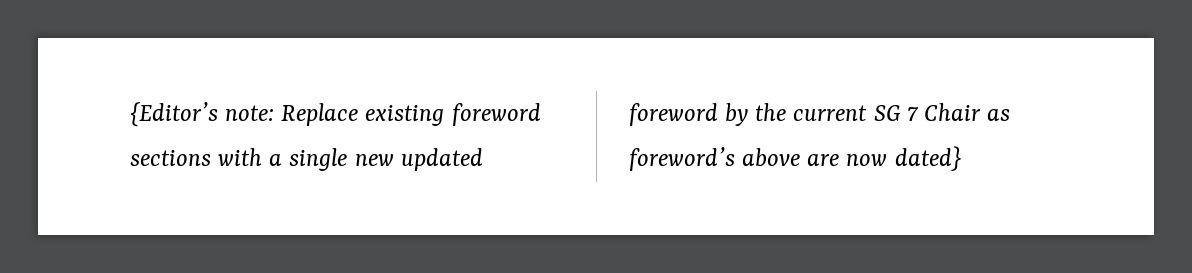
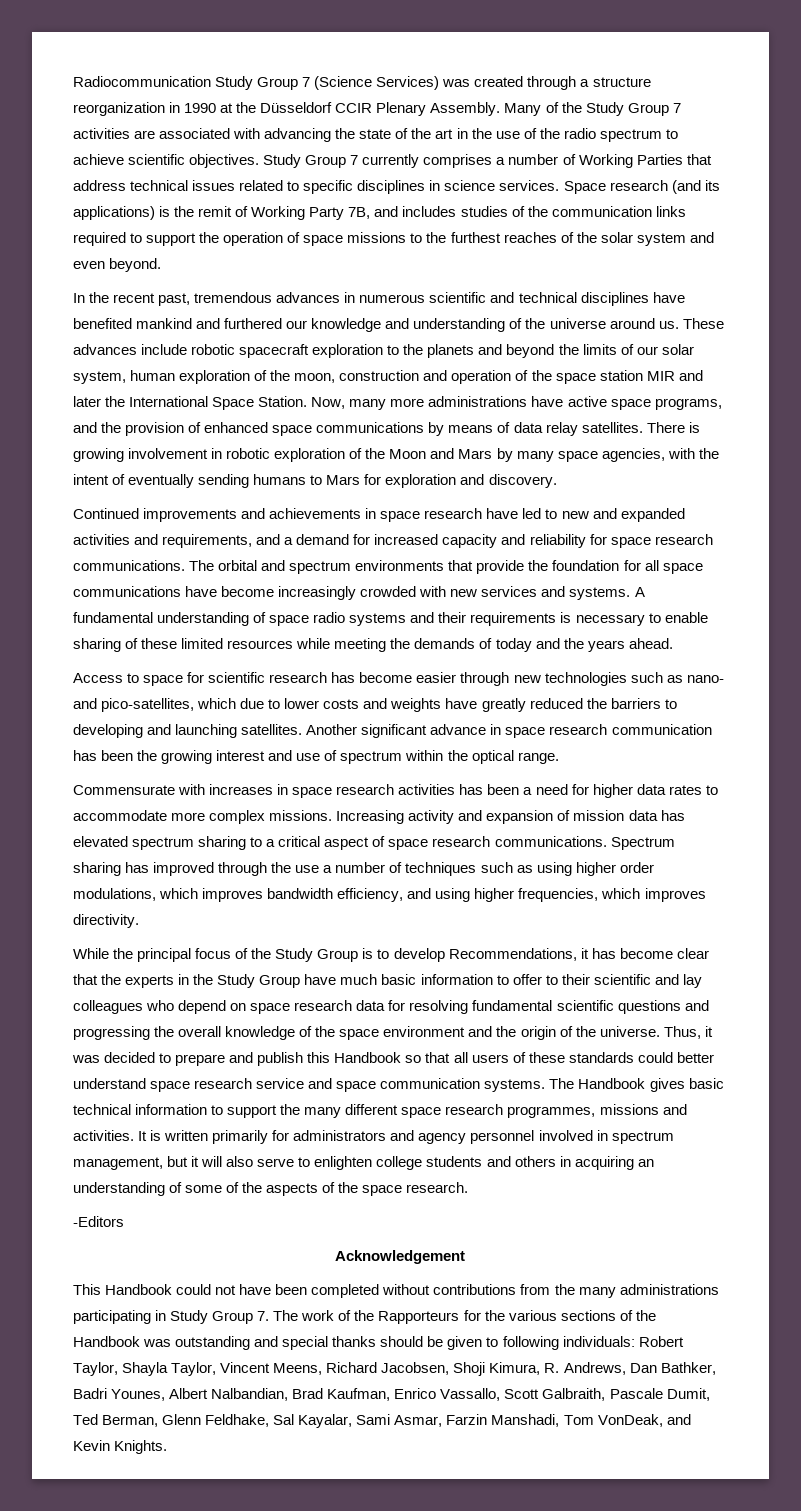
[130,101,541,127] [130,148,483,171] [629,103,1011,126] [629,146,961,171] {Editor’s note: Replace existing foreword sections with a single new updated foreword by the current SG 7 Chair as foreword’s above are now dated} -> [73,76,651,90] [73,102,681,116] [73,128,678,142] [73,154,712,168] [73,180,720,194] [73,206,686,220] [73,232,714,246] [73,258,162,272] [73,292,685,306] [73,318,724,332] [73,344,694,358] [73,370,703,384] [73,396,722,410] [73,422,700,436] [73,448,719,462] [73,474,557,488] [73,508,685,522] [73,534,713,548] [73,560,703,574] [73,586,645,600] [73,612,708,626] [73,638,673,652] [73,672,724,686] [73,698,677,712] [73,724,712,738] [73,750,559,764] [73,784,718,798] [73,810,685,824] [73,836,675,850] [73,862,654,876] [73,888,706,902] [73,914,139,928] [73,948,709,962] [73,974,702,988] [73,1000,709,1014] [73,1026,713,1040] [72,1052,714,1066] [73,1078,724,1092] [73,1104,687,1118] [73,1130,674,1144] [73,1156,654,1170] [73,1182,469,1196] [73,1216,124,1227] [334,1250,465,1264] [73,1284,719,1298] [73,1310,656,1324] [73,1336,684,1350] [73,1362,716,1376] [73,1388,710,1401] [73,1414,691,1428] [73,1440,168,1454] Radiocommunication Study Group 7 (Science Services) was created through a structure reorganization in 1990 at the Düsseldorf CCIR Plenary Assembly. Many of the Study Group 7 activities are associated with advancing the state of the art in the use of the radio spectrum to achieve scientific objectives. Study Group 7 currently comprises a number of Working Parties that address technical issues related to specific disciplines in science services. Space research (and its applications) is the remit of Working Party 7B, and includes studies of the communication links required to support the operation of space missions to the furthest reaches of the solar system and even beyond. // In the recent past, tremendous advances in numerous scientific and technical disciplines have benefited mankind and furthered our knowledge and understanding of the universe around us. These advances include robotic spacecraft exploration to the planets and beyond the limits of our solar system, human exploration of the moon, construction and operation of the space station MIR and later the International Space Station. Now, many more administrations have active space programs, and the provision of enhanced space communications by means of data relay satellites. There is growing involvement in robotic exploration of the Moon and Mars by many space agencies, with the intent of eventually sending humans to Mars for exploration and discovery. // Continued improvements and achievements in space research have led to new and expanded activities and requirements, and a demand for increased capacity and reliability for space research communications. The orbital and spectrum environments that provide the foundation for all space communications have become increasingly crowded with new services and systems. A fundamental understanding of space radio systems and their requirements is necessary to enable sharing of these limited resources while meeting the demands of today and the years ahead. // Access to space for scientific research has become easier through new technologies such as nano- and pico-satellites, which due to lower costs and weights have greatly reduced the barriers to developing and launching satellites. Another significant advance in space research communication has been the growing interest and use of spectrum within the optical range. // Commensurate with increases in space research activities has been a need for higher data rates to accommodate more complex missions. Increasing activity and expansion of mission data has elevated spectrum sharing to a critical aspect of space research communications. Spectrum sharing has improved through the use a number of techniques such as using higher order modulations, which improves bandwidth efficiency, and using higher frequencies, which improves directivity. // While the principal focus of the Study Group is to develop Recommendations, it has become clear that the experts in the Study Group have much basic information to offer to their scientific and lay colleagues who depend on space research data for resolving fundamental scientific questions and progressing the overall knowledge of the space environment and the origin of the universe. Thus, it was decided to prepare and publish this Handbook so that all users of these standards could better understand space research service and space communication systems. The Handbook gives basic technical information to support the many different space research programmes, missions and activities. It is written primarily for administrators and agency personnel involved in spectrum management, but it will also serve to enlighten college students and others in acquiring an understanding of some of the aspects of the space research. // -Editors // Acknowledgement // This Handbook could not have been completed without contributions from the many administrations participating in Study Group 7. The work of the Rapporteurs for the various sections of the Handbook was outstanding and special thanks should be given to following individuals: Robert Taylor, Shayla Taylor, Vincent Meens, Richard Jacobsen, Shoji Kimura, R. Andrews, Dan Bathker, Badri Younes, Albert Nalbandian, Brad Kaufman, Enrico Vassallo, Scott Galbraith, Pascale Dumit, Ted Berman, Glenn Feldhake, Sal Kayalar, Sami Asmar, Farzin Manshadi, Tom VonDeak, and Kevin Knights.

